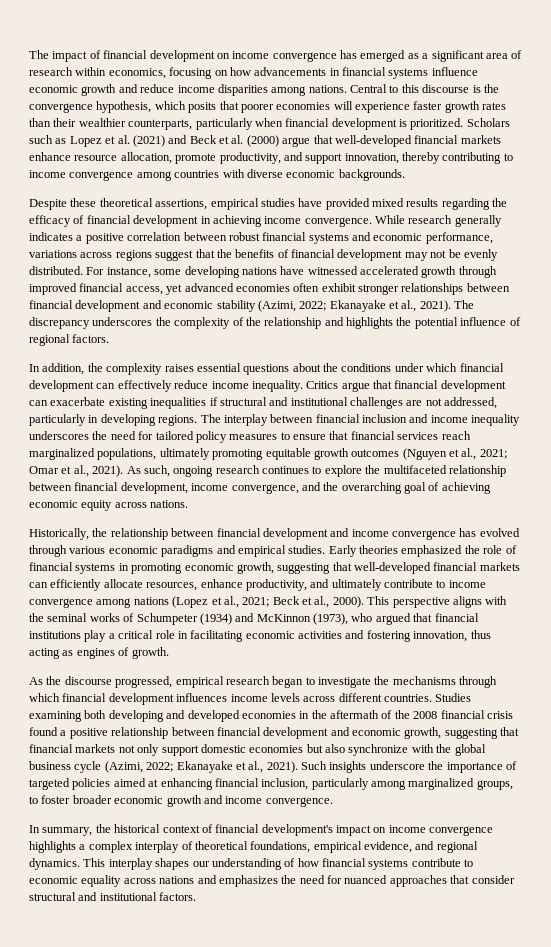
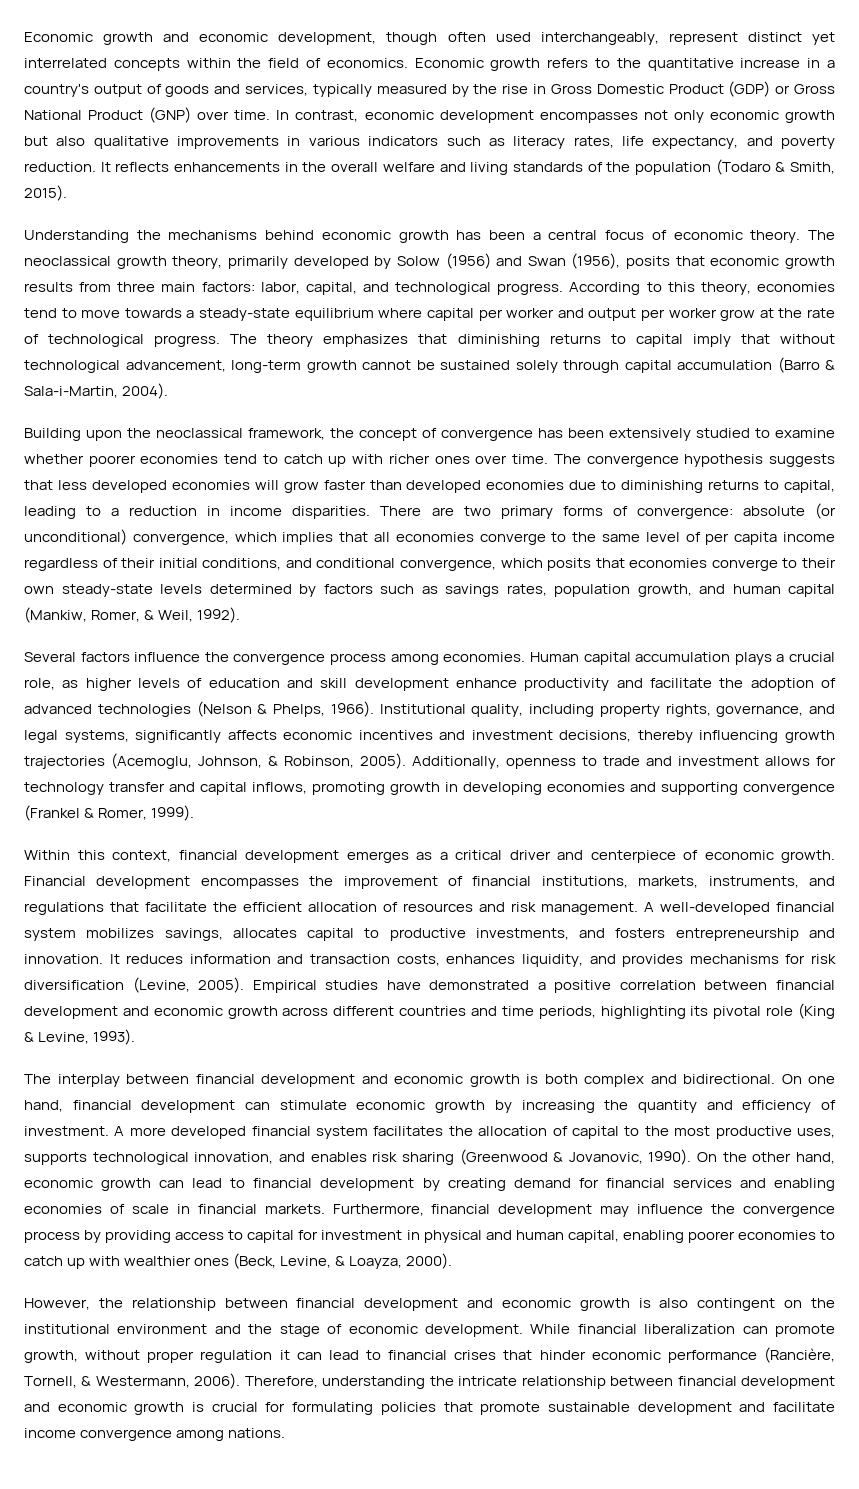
[29,50,523,62] [29,67,478,79] [29,84,499,96] [29,101,507,113] [29,118,510,130] [29,135,501,147] [29,152,513,164] [29,169,405,181] [29,198,508,210] [29,215,502,227] [29,232,493,244] [29,249,498,261] [29,266,497,278] [29,283,510,295] [29,300,475,312] [29,317,521,329] [29,334,110,346] [29,363,504,375] [29,380,506,392] [29,397,498,409] [29,414,521,426] [29,431,471,443] [29,448,507,460] [29,465,506,477] [29,482,491,494] [29,500,189,511] [29,528,89,540] The impact of financial development on income convergence has emerged as a significant area of research within economics, focusing on how advancements in financial systems influence economic growth and reduce income disparities among nations. Central to this discourse is the convergence hypothesis, which posits that poorer economies will experience faster growth rates than their wealthier counterparts, particularly when financial development is prioritized. Scholars such as Lopez et al. (2021) and Beck et al. (2000) argue that well-developed financial markets enhance resource allocation, promote productivity, and support innovation, thereby contributing to income convergence among countries with diverse economic backgrounds. // Despite these theoretical assertions, empirical studies have provided mixed results regarding the efficacy of financial development in achieving income convergence. While research generally indicates a positive correlation between robust financial systems and economic performance, variations across regions suggest that the benefits of financial development may not be evenly distributed. For instance, some developing nations have witnessed accelerated growth through improved financial access, yet advanced economies often exhibit stronger relationships between financial development and economic stability (Azimi, 2022; Ekanayake et al., 2021). The discrepancy underscores the complexity of the relationship and highlights the potential influence of regional factors. // In addition, the complexity raises essential questions about the conditions under which financial development can effectively reduce income inequality. Critics argue that financial development can exacerbate existing inequalities if structural and institutional challenges are not addressed, particularly in developing regions. The interplay between financial inclusion and income inequality underscores the need for tailored policy measures to ensure that financial services reach marginalized populations, ultimately promoting equitable growth outcomes (Nguyen et al., 2021; Omar et al., 2021). As such, ongoing research continues to explore the multifaceted relationship between financial development, income convergence, and the overarching goal of achieving economic equity across nations. // Historically, -> [24,32,836,45] [24,58,835,71] [24,81,836,97] [24,107,836,123] [24,136,836,149] [24,159,835,175] [24,185,67,201] [24,230,835,243] [24,253,835,269] [24,282,835,295] [24,308,835,321] [24,334,836,347] [24,357,835,373] [24,383,169,399] [24,428,835,441] [24,454,836,467] [24,480,835,493] [24,503,837,519] [24,529,835,545] [24,558,836,571] [24,584,835,597] [24,607,241,623] [24,652,836,665] [24,678,837,691] [24,701,835,717] [24,730,835,743] [24,753,836,769] [24,782,835,795] [24,805,195,821] [24,850,835,863] [24,876,835,889] [24,902,835,915] [24,928,835,941] [24,954,837,967] [24,977,835,993] [24,1003,836,1019] [24,1029,136,1045] [24,1074,835,1087] [24,1100,837,1113] [24,1126,835,1139] [24,1149,835,1165] [24,1178,835,1191] [24,1204,835,1217] [24,1230,835,1243] [24,1253,453,1269] [24,1298,90,1310] Economic growth and economic development, though often used interchangeably, represent distinct yet interrelated concepts within the field of economics. Economic growth refers to the quantitative increase in a country's output of goods and services, typically measured by the rise in Gross Domestic Product (GDP) or Gross National Product (GNP) over time. In contrast, economic development encompasses not only economic growth but also qualitative improvements in various indicators such as literacy rates, life expectancy, and poverty reduction. It reflects enhancements in the overall welfare and living standards of the population (Todaro & Smith, 2015). // Understanding the mechanisms behind economic growth has been a central focus of economic theory. The neoclassical growth theory, primarily developed by Solow (1956) and Swan (1956), posits that economic growth results from three main factors: labor, capital, and technological progress. According to this theory, economies tend to move towards a steady-state equilibrium where capital per worker and output per worker grow at the rate of technological progress. The theory emphasizes that diminishing returns to capital imply that without technological advancement, long-term growth cannot be sustained solely through capital accumulation (Barro & Sala-i-Martin, 2004). // Building upon the neoclassical framework, the concept of convergence has been extensively studied to examine whether poorer economies tend to catch up with richer ones over time. The convergence hypothesis suggests that less developed economies will grow faster than developed economies due to diminishing returns to capital, leading to a reduction in income disparities. There are two primary forms of convergence: absolute (or unconditional) convergence, which implies that all economies converge to the same level of per capita income regardless of their initial conditions, and conditional convergence, which posits that economies converge to their own steady-state levels determined by factors such as savings rates, population growth, and human capital (Mankiw, Romer, & Weil, 1992). // Several factors influence the convergence process among economies. Human capital accumulation plays a crucial role, as higher levels of education and skill development enhance productivity and facilitate the adoption of advanced technologies (Nelson & Phelps, 1966). Institutional quality, including property rights, governance, and legal systems, significantly affects economic incentives and investment decisions, thereby influencing growth trajectories (Acemoglu, Johnson, & Robinson, 2005). Additionally, openness to trade and investment allows for technology transfer and capital inflows, promoting growth in developing economies and supporting convergence (Frankel & Romer, 1999). // Within this context, financial development emerges as a critical driver and centerpiece of economic growth. Financial development encompasses the improvement of financial institutions, markets, instruments, and regulations that facilitate the efficient allocation of resources and risk management. A well-developed financial system mobilizes savings, allocates capital to productive investments, and fosters entrepreneurship and innovation. It reduces information and transaction costs, enhances liquidity, and provides mechanisms for risk diversification (Levine, 2005). Empirical studies have demonstrated a positive correlation between financial development and economic growth across different countries and time periods, highlighting its pivotal role (King & Levine, 1993). // The interplay between financial development and economic growth is both complex and bidirectional. On one hand, financial development can stimulate economic growth by increasing the quantity and efficiency of investment. A more developed financial system facilitates the allocation of capital to the most productive uses, supports technological innovation, and enables risk sharing (Greenwood & Jovanovic, 1990). On the other hand, economic growth can lead to financial development by creating demand for financial services and enabling economies of scale in financial markets. Furthermore, financial development may influence the convergence process by providing access to capital for investment in physical and human capital, enabling poorer economies to catch up with wealthier ones (Beck, Levine, & Loayza, 2000). // However,
[351,528,520,540] [29,545,517,557] [29,562,520,574] [29,579,486,591] [29,596,508,608] [29,613,479,625] [29,630,491,642] [29,647,169,659] [29,676,498,688] [29,693,472,705] [29,710,513,722] [29,727,520,739] [29,744,486,756] [29,761,517,773] [29,778,513,790] [29,795,333,807] [29,824,494,836] [29,841,478,853] [29,858,474,870] [29,875,515,887] [29,892,197,901] income convergence has evolved through various economic paradigms and empirical studies. Early theories emphasized the role of financial systems in promoting economic growth, suggesting that well-developed financial markets can efficiently allocate resources, enhance productivity, and ultimately contribute to income convergence among nations (Lopez et al., 2021; Beck et al., 2000). This perspective aligns with the seminal works of Schumpeter (1934) and McKinnon (1973), who argued that financial institutions play a critical role in facilitating economic activities and fostering innovation, thus acting as engines of growth. // As the discourse progressed, empirical research began to investigate the mechanisms through which financial development influences income levels across different countries. Studies examining both developing and developed economies in the aftermath of the 2008 financial crisis found a positive relationship between financial development and economic growth, suggesting that financial markets not only support domestic economies but also synchronize with the global business cycle (Azimi, 2022; Ekanayake et al., 2021). Such insights underscore the importance of targeted policies aimed at enhancing financial inclusion, particularly among marginalized groups, to foster broader economic growth and income convergence. // In summary, the historical context of financial development's impact on income convergence highlights a complex interplay of theoretical foundations, empirical evidence, and regional dynamics. This interplay shapes our understanding of how financial systems contribute to economic equality across nations and emphasizes the need for nuanced approaches that consider structural and institutional factors. -> [501,1298,835,1311] [24,1324,835,1337] [24,1347,835,1363] [24,1373,836,1389] [24,1402,836,1415] [24,1428,286,1441] economic growth is also contingent on the institutional environment and the stage of economic development. While financial liberalization can promote growth, without proper regulation it can lead to financial crises that hinder economic performance (Rancière, Tornell, & Westermann, 2006). Therefore, understanding the intricate relationship between financial development and economic growth is crucial for formulating policies that promote sustainable development and facilitate income convergence among nations.

